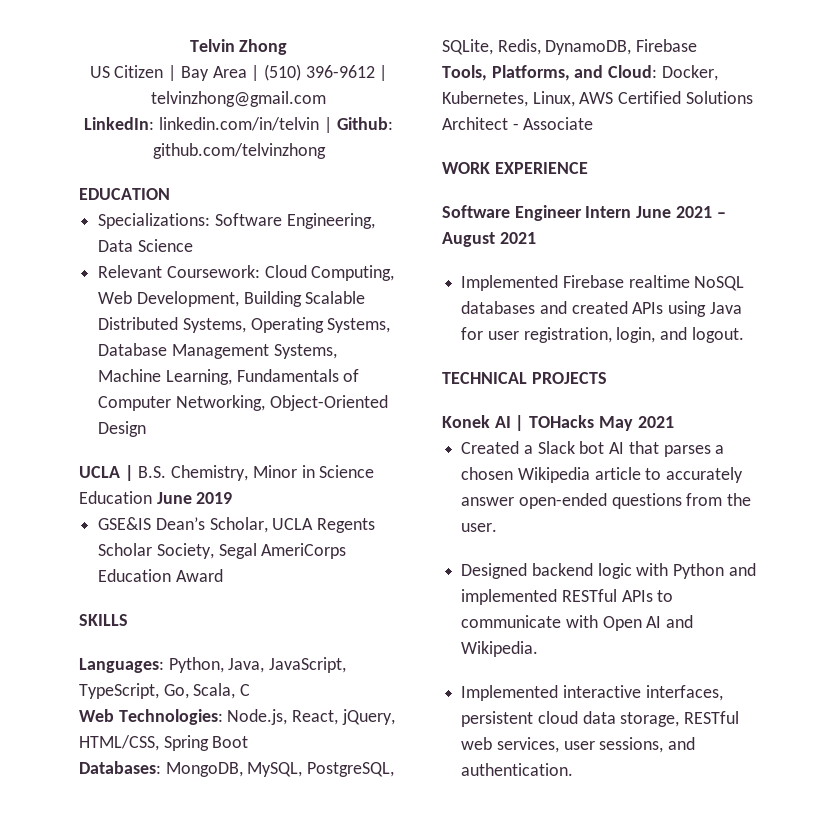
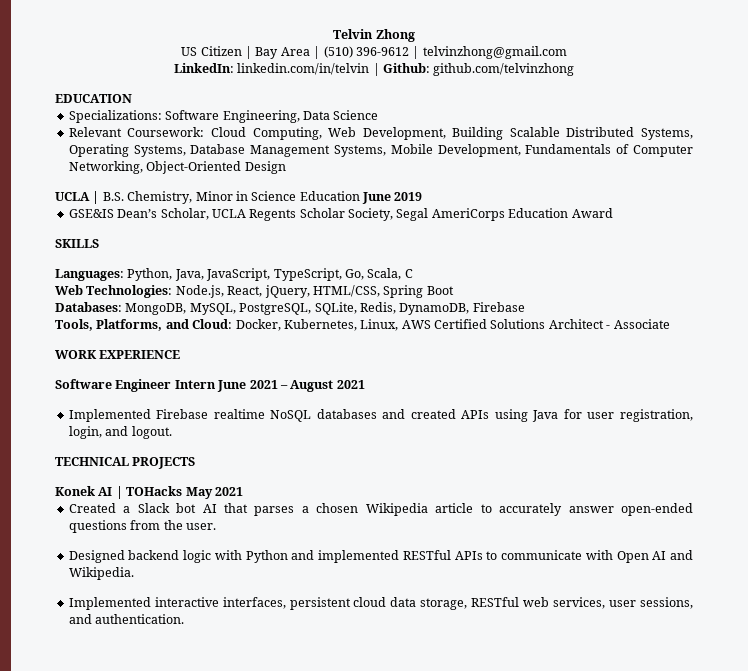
[98,369,232,385] Machine Learning, -> [390,144,521,157] Mobile Development,

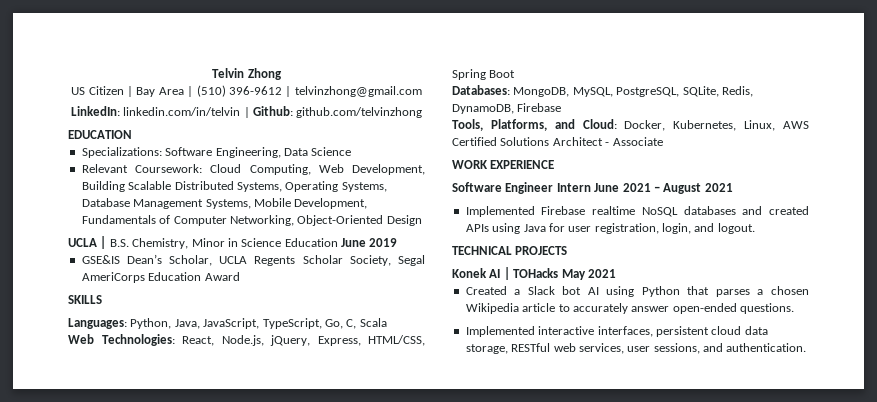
[367,268,413,280] Scala, C -> [346,318,387,329] C, Scala
[175,285,310,298] Node.js, React, jQuery, -> [182,335,361,346] React, Node.js, jQuery, Express,
(217, 508) none -> [606,286,680,297] using Python
[68,520,216,533] [68,550,693,563] [68,567,134,580] questions from the user. // Designed backend logic with Python and implemented RESTful APIs to communicate with Open AI and Wikipedia. -> [740,303,794,314] questions.

